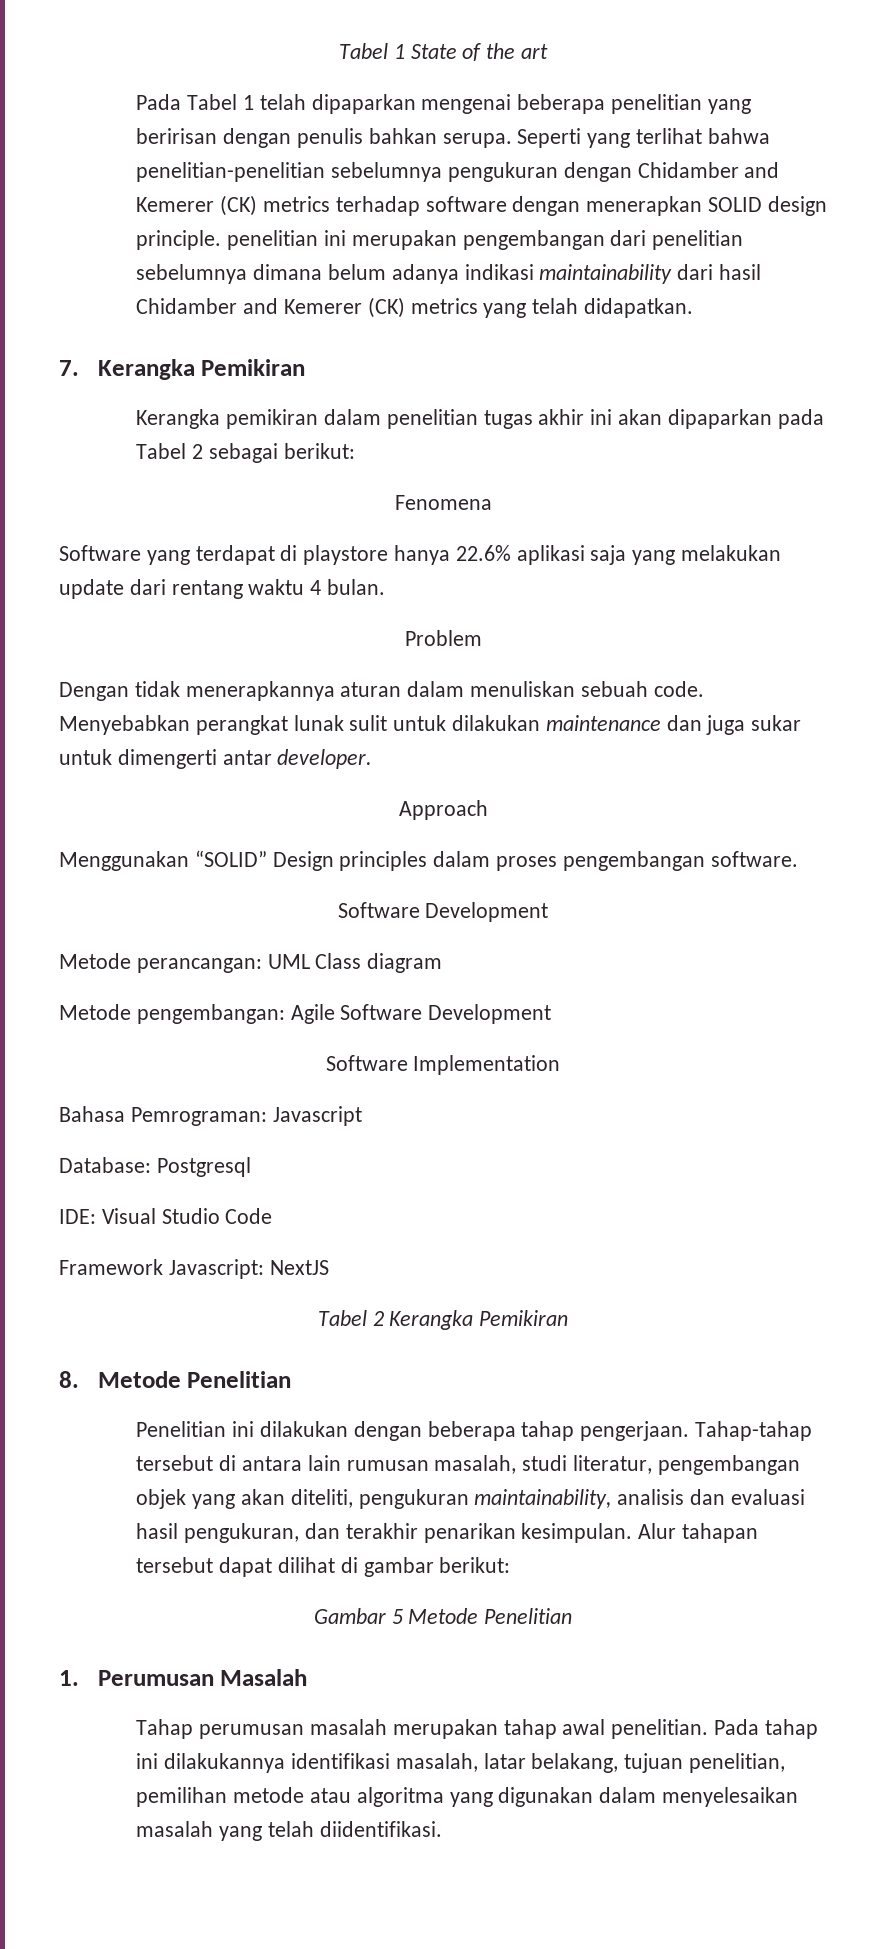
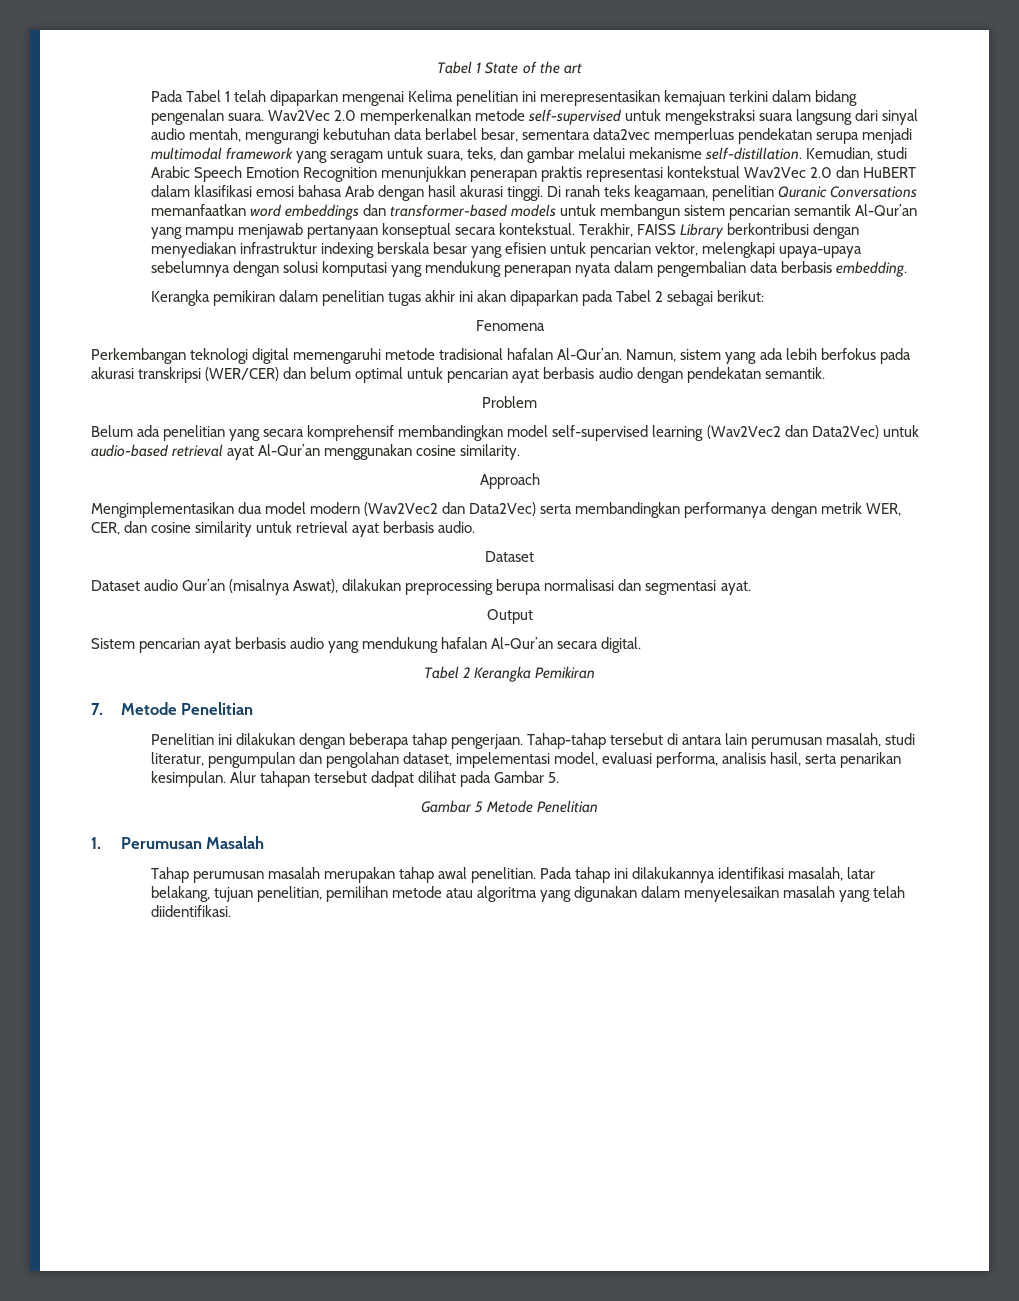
[517,94,751,114] [136,128,770,148] [136,162,780,182] [136,195,827,216] [136,230,744,250] [136,264,762,284] [136,297,694,318] [59,359,306,380] beberapa penelitian yang beririsan dengan penulis bahkan serupa. Seperti yang terlihat bahwa penelitian-penelitian sebelumnya pengukuran dengan Chidamber and Kemerer (CK) metrics terhadap software dengan menerapkan SOLID design principle. penelitian ini merupakan pengembangan dari penelitian sebelumnya dimana belum adanya indikasi maintainability dari hasil Chidamber and Kemerer (CK) metrics yang telah didapatkan. // 7. Kerangka Pemikiran -> [407,90,858,106] [150,109,919,125] [150,128,913,144] [150,147,908,163] [150,166,917,182] [150,185,918,201] [150,204,918,220] [150,223,860,239] [150,242,863,258] [150,261,908,277] Kelima penelitian ini merepresentasikan kemajuan terkini dalam bidang pengenalan suara. Wav2Vec 2.0 memperkenalkan metode self-supervised untuk mengekstraksi suara langsung dari sinyal audio mentah, mengurangi kebutuhan data berlabel besar, sementara data2vec memperluas pendekatan serupa menjadi multimodal framework yang seragam untuk suara, teks, dan gambar melalui mekanisme self-distillation. Kemudian, studi Arabic Speech Emotion Recognition menunjukkan penerapan praktis representasi kontekstual Wav2Vec 2.0 dan HuBERT dalam klasifikasi emosi bahasa Arab dengan hasil akurasi tinggi. Di ranah teks keagamaan, penelitian Quranic Conversations memanfaatkan word embeddings dan transformer-based models untuk membangun sistem pencarian semantik Al-Qur’an yang mampu menjawab pertanyaan konseptual secara kontekstual. Terakhir, FAISS Library berkontribusi dengan menyediakan infrastruktur indexing berskala besar yang efisien untuk pencarian vektor, melengkapi upaya-upaya sebelumnya dengan solusi komputasi yang mendukung penerapan nyata dalam pengembalian data berbasis embedding.
[59,545,782,565] [59,579,386,599] [404,630,482,646] [59,681,704,701] [59,715,802,735] [59,749,373,769] [398,800,488,820] [59,850,798,871] [337,902,549,922] [59,953,443,973] [59,1004,552,1024] [325,1055,561,1075] [59,1106,362,1126] [59,1157,251,1177] [59,1208,273,1224] [59,1259,329,1279] Software yang terdapat di playstore hanya 22.6% aplikasi saja yang melakukan update dari rentang waktu 4 bulan. // Problem // Dengan tidak menerapkannya aturan dalam menuliskan sebuah code. Menyebabkan perangkat lunak sulit untuk dilakukan maintenance dan juga sukar untuk dimengerti antar developer. // Approach // Menggunakan “SOLID” Design principles dalam proses pengembangan software. // Software Development // Metode perancangan: UML Class diagram // Metode pengembangan: Agile Software Development // Software Implementation // Bahasa Pemrograman: Javascript // Database: Postgresql // IDE: Visual Studio Code // Framework Javascript: NextJS -> [91,348,911,364] [91,367,825,383] [482,396,537,408] [91,425,919,441] [91,444,521,460] [479,473,540,489] [91,502,901,518] [91,521,476,537] [485,551,534,562] [91,579,751,595] [486,609,533,624] [91,637,642,653] Perkembangan teknologi digital memengaruhi metode tradisional hafalan Al-Qur’an. Namun, sistem yang ada lebih berfokus pada akurasi transkripsi (WER/CER) dan belum optimal untuk pencarian ayat berbasis audio dengan pendekatan semantik. // Problem // Belum ada penelitian yang secara komprehensif membandingkan model self-supervised learning (Wav2Vec2 dan Data2Vec) untuk audio-based retrieval ayat Al-Qur’an menggunakan cosine similarity. // Approach // Mengimplementasikan dua model modern (Wav2Vec2 dan Data2Vec) serta membandingkan performanya dengan metrik WER, CER, dan cosine similarity untuk retrieval ayat berbasis audio. // Dataset // Dataset audio Qur’an (misalnya Aswat), dilakukan preprocessing berupa normalisasi dan segmentasi ayat. // Output // Sistem pencarian ayat berbasis audio yang mendukung hafalan Al-Qur’an secara digital.
[59,1371,79,1388] 8. -> [91,703,103,715] 7.
[346,1460,429,1471] rumusan -> [751,737,823,749] perumusan
[657,1455,800,1475] [136,1489,805,1509] [136,1523,418,1543] pengembangan objek yang akan diteliti, pengukuran maintainability, analisis dan evaluasi hasil pengukuran, dan terakhir -> [207,752,838,768] pengumpulan dan pengolahan dataset, impelementasi model, evaluasi performa, analisis hasil, serta
[219,1557,511,1577] dapat dilihat di gambar berikut: -> [370,771,560,787] dadpat dilihat pada Gambar 5.

